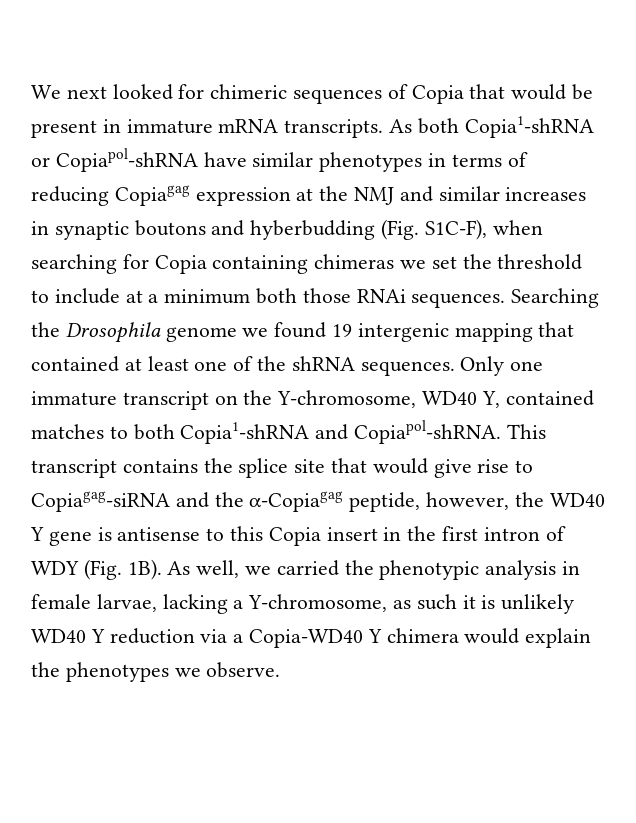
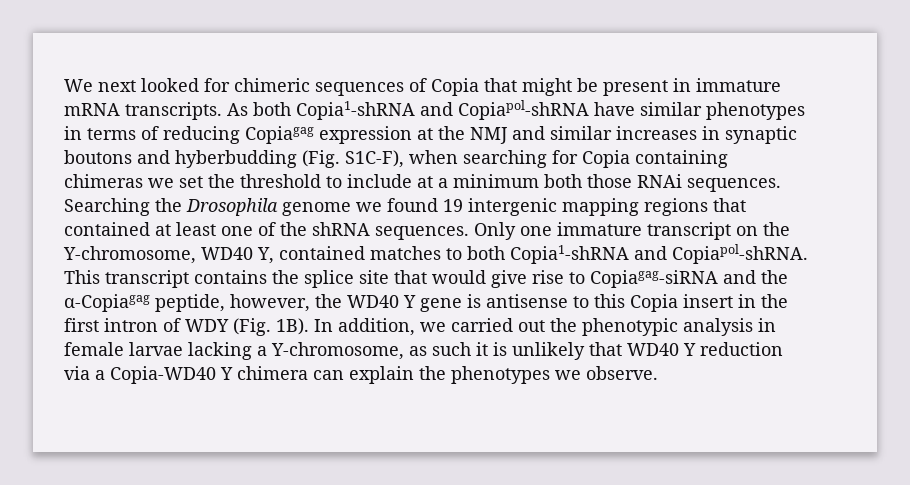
[511,84,567,100] would -> [522,78,572,96] might
[31,157,50,167] or -> [420,102,453,116] and
(533, 332) none -> [644,198,708,216] regions
[167,560,240,578] As well, -> [314,318,415,336] In addition,
(339, 568) none -> [518,320,545,332] out
[96,594,157,612] larvae, -> [129,342,183,356] larvae
(575, 604) none -> [589,342,622,356] that
[464,628,520,644] would -> [313,370,344,380] can

